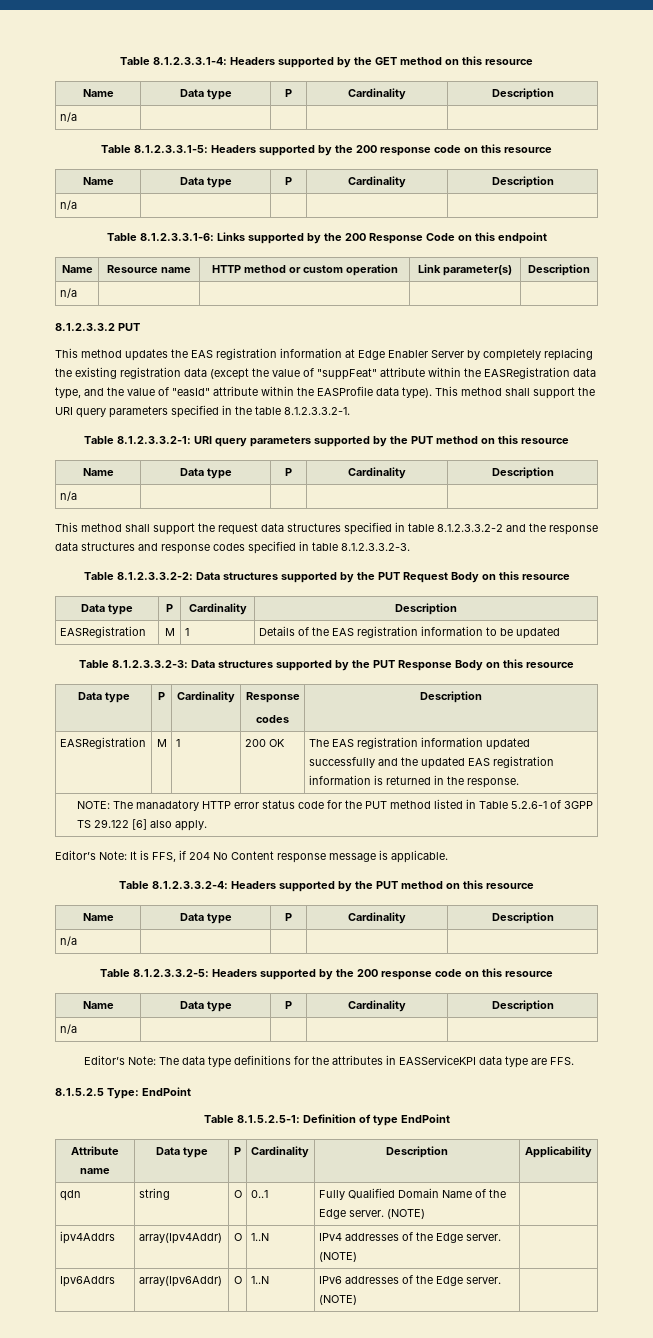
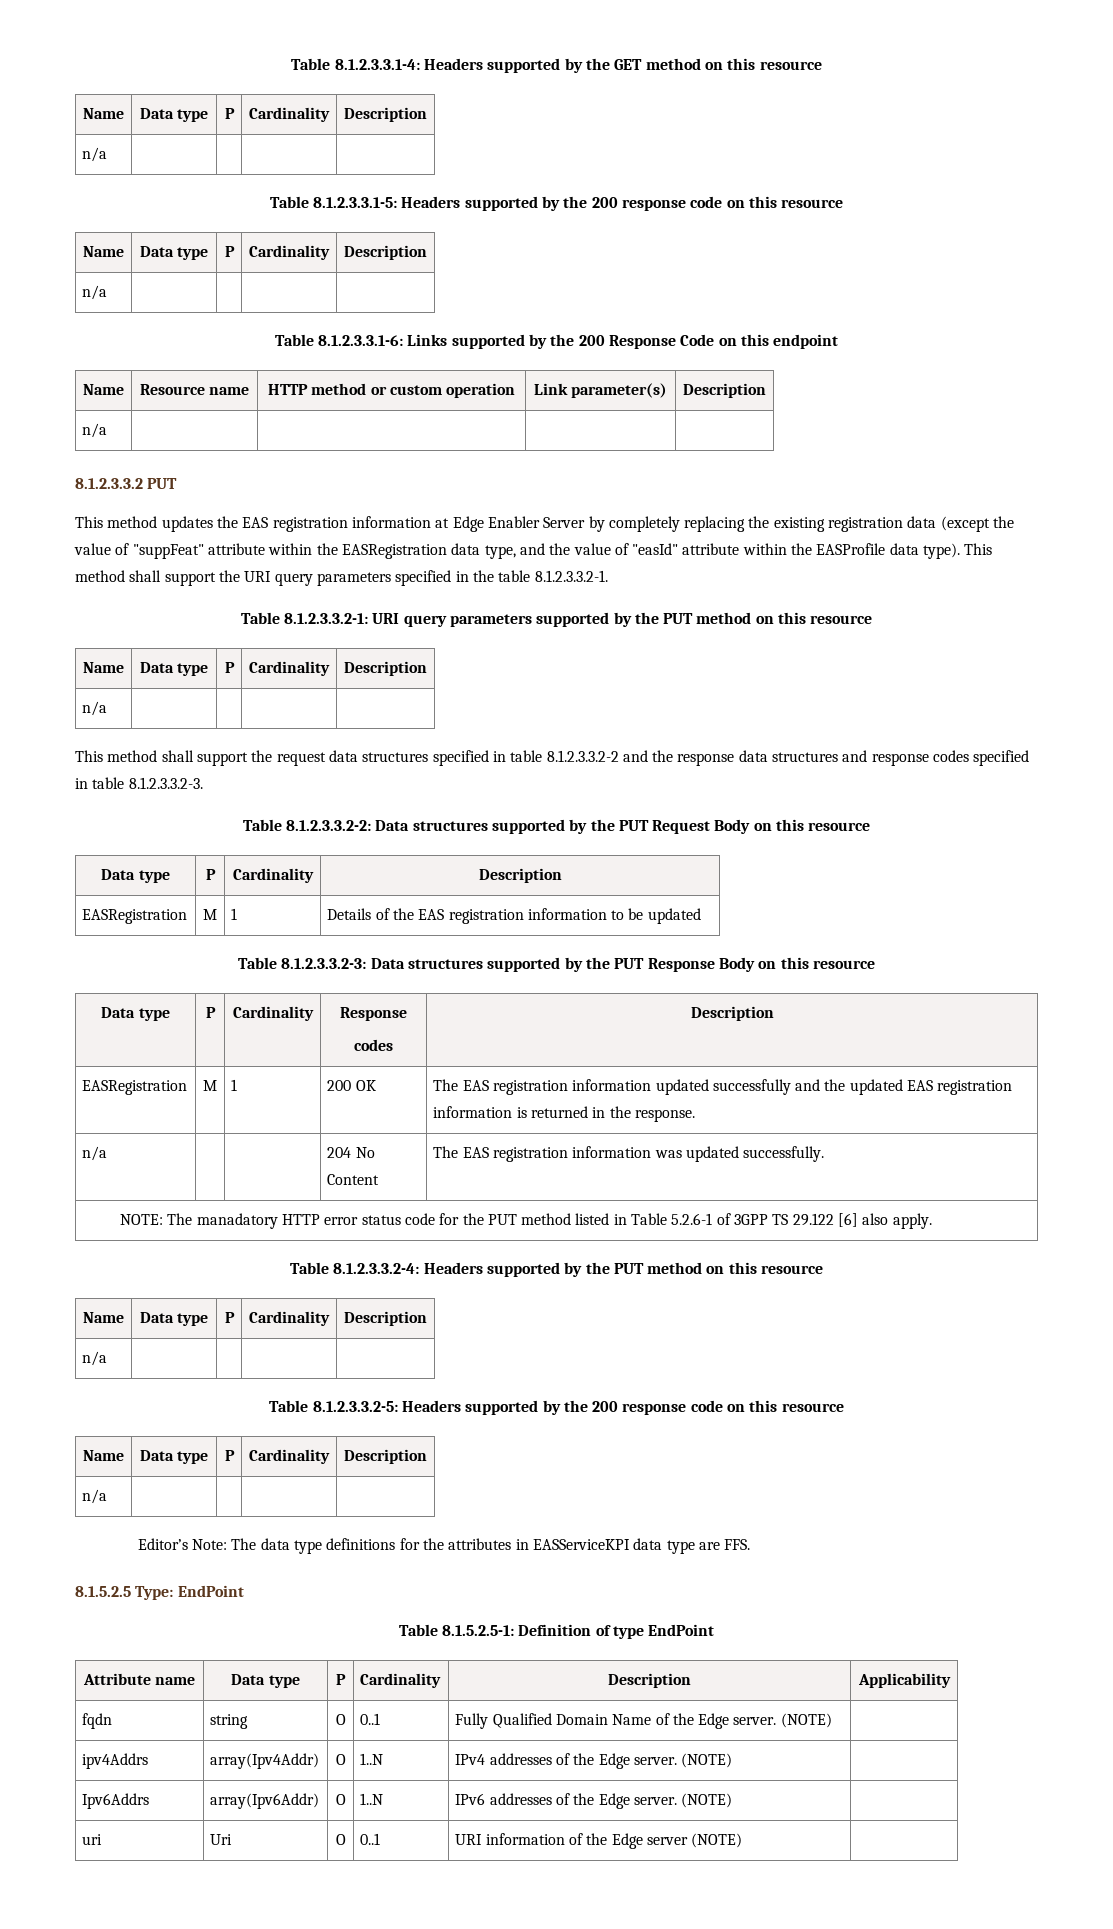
(519, 783) none -> [82,1146,108,1161] [327,1147,375,1158] [327,1174,380,1185] [433,1146,825,1162] // n/a | | | 204 No Content | The EAS registration information was updated successfully.
[55,850,448,863] // Editor’s Note: It is FFS, if 204 No Content response message is applicable. -> (932, 1221) none
[59,1190,81,1201] qdn -> [82,1713,113,1729] fqdn
(357, 1300) none -> [82,1834,103,1845] [210,1834,233,1845] [335,1834,346,1845] [360,1833,381,1845] [455,1833,743,1849] // uri | Uri | O | 0..1 | URI information of the Edge server (NOTE) |

